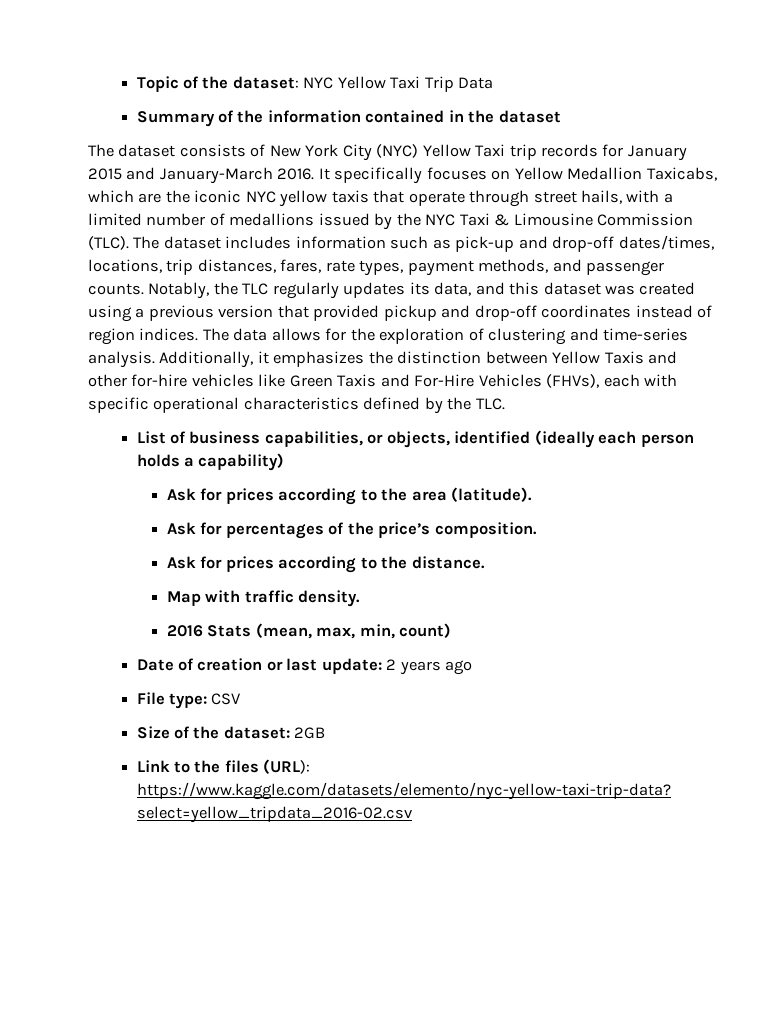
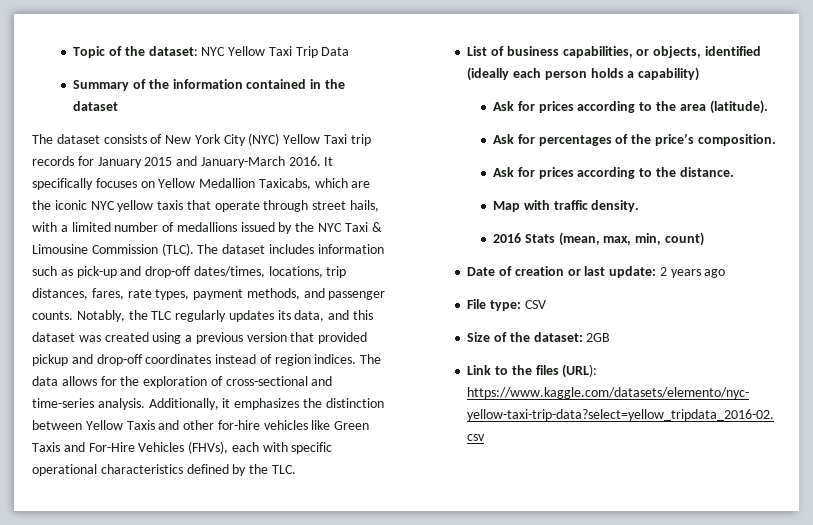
[488,328,567,345] clustering -> [225,376,308,386] cross-sectional

